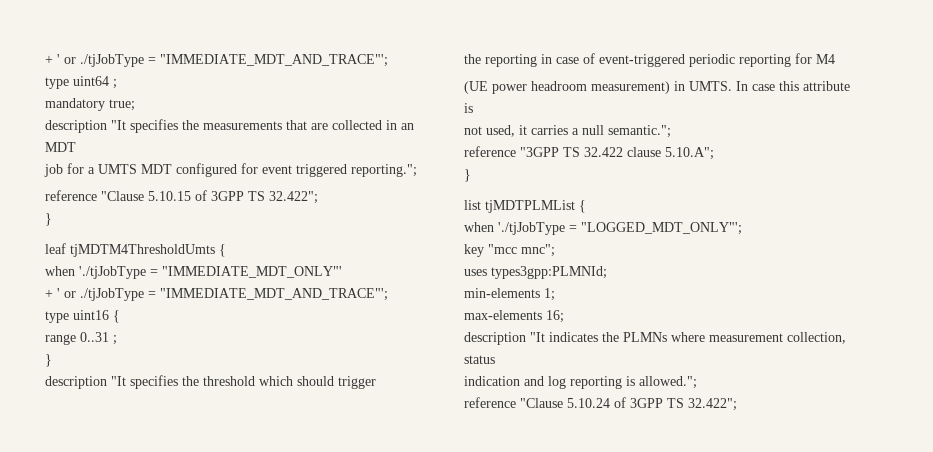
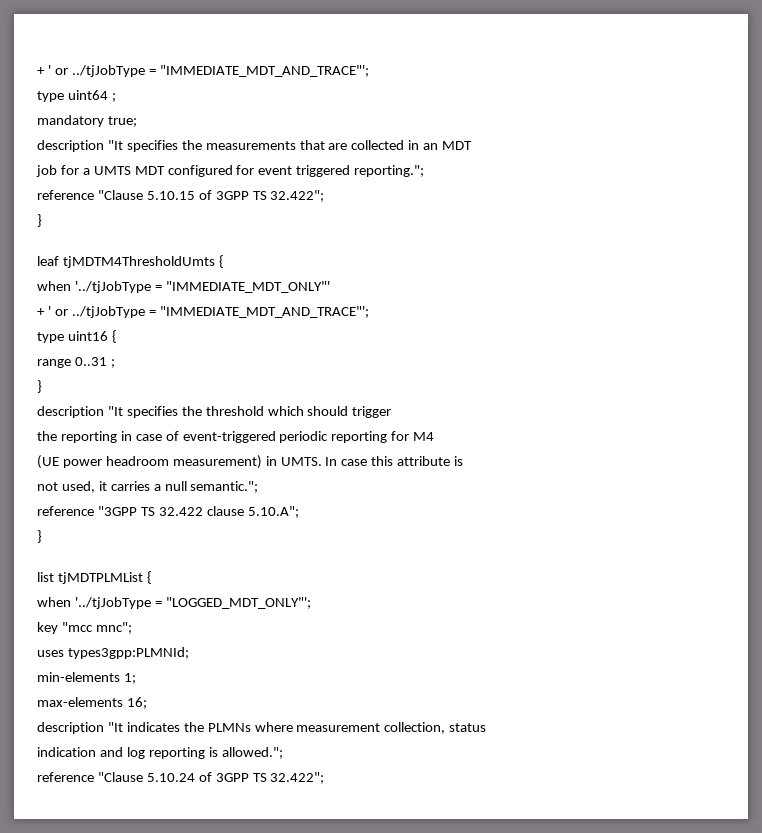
[45,54,144,67] + ' or ./tjJobType -> [37,65,145,77] + ' or ../tjJobType
[79,266,146,279] './tjJobType -> [74,281,151,293] '../tjJobType
[80,288,144,301] ./tjJobType -> [71,306,145,318] ../tjJobType
[498,222,565,235] './tjJobType -> [74,597,151,609] '../tjJobType

